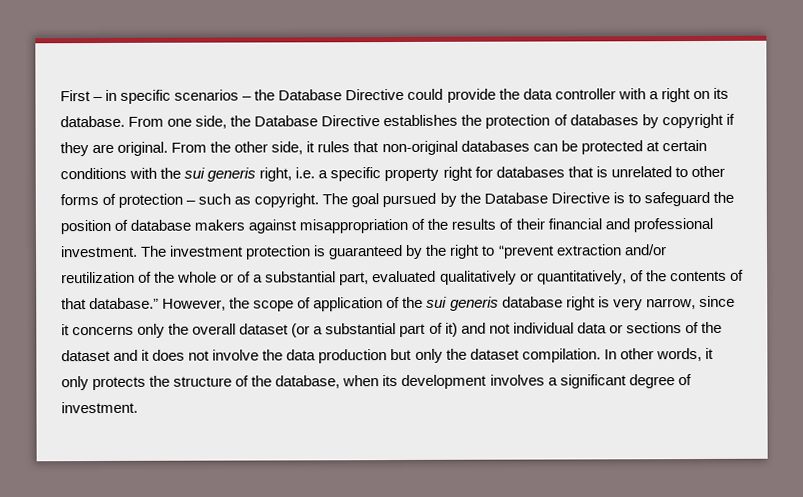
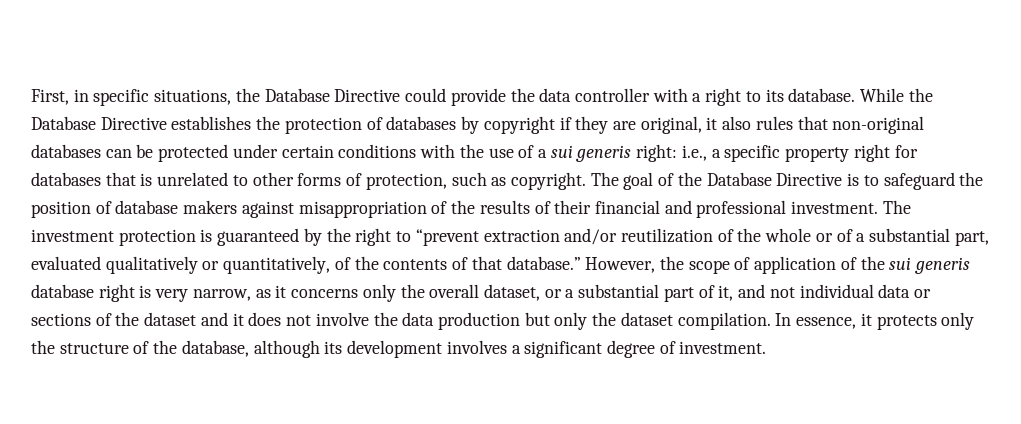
[60,89,253,104] First – in specific scenarios – -> [31,89,232,106] First, in specific situations,
[692,90,710,100] on -> [745,91,761,102] to
[128,115,228,129] From one side, -> [860,88,905,102] While
[117,141,316,156] original. From the other side, it -> [640,116,752,134] original, it also
[645,141,660,152] at -> [232,144,278,158] under
[184,167,316,182] sui generis right, i.e. -> [488,144,707,162] use of a sui generis right: i.e.,
[118,193,197,208] protection – -> [365,173,447,190] protection,
[382,192,457,208] pursued by -> [658,173,675,186] of
[698,295,735,308] since -> [255,289,271,298] as
[239,323,311,338] dataset (or -> [483,284,562,301] dataset, or
[444,322,458,337] it) -> [718,285,734,301] it,
[619,347,714,362] [61,376,147,391] other words, it only protects -> [796,312,975,330] essence, it protects only
[342,375,380,387] when -> [253,340,320,358] although

